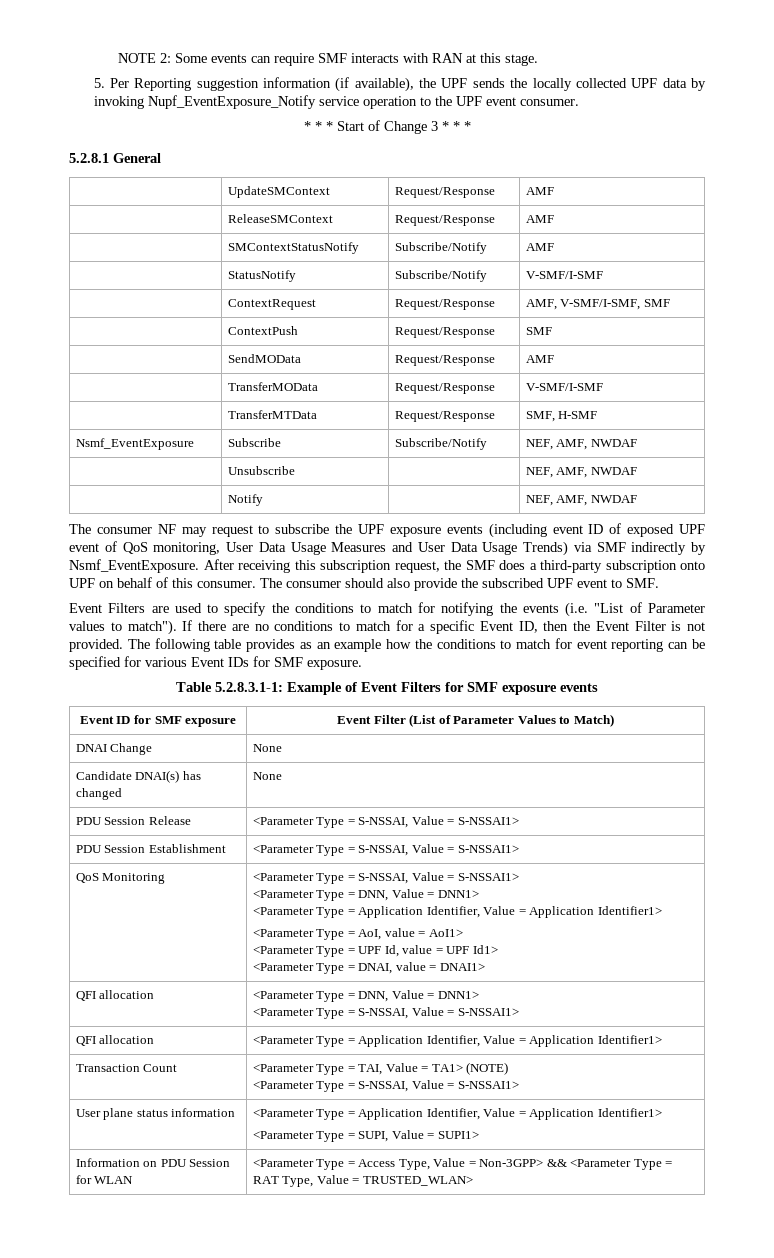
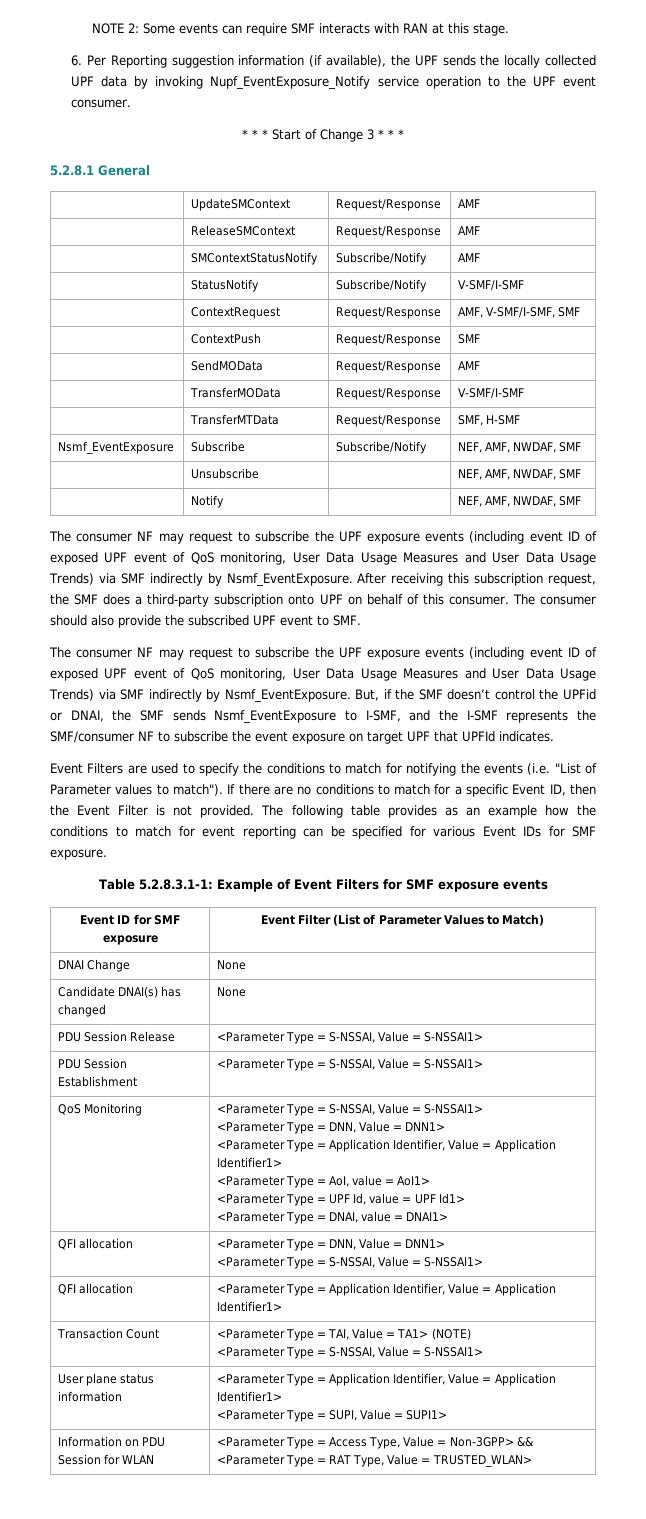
[93,78,105,88] 5. -> [71,55,83,66] 6.
[590,439,637,447] NWDAF -> [513,442,582,453] NWDAF, SMF
[590,467,637,475] NWDAF -> [513,469,582,480] NWDAF, SMF
[590,495,637,503] NWDAF -> [513,496,582,507] NWDAF, SMF
(659, 583) none -> [49,647,597,660] [50,668,596,681] [49,689,596,703] [50,710,597,724] [50,731,554,744] // The consumer NF may request to subscribe the UPF exposure events (including event ID of exposed UPF event of QoS monitoring, User Data Usage Measures and User Data Usage Trends) via SMF indirectly by Nsmf_EventExposure. But, if the SMF doesn’t control the UPFid or DNAI, the SMF sends Nsmf_EventExposure to I-SMF, and the I-SMF represents the SMF/consumer NF to subscribe the event exposure on target UPF that UPFId indicates.

